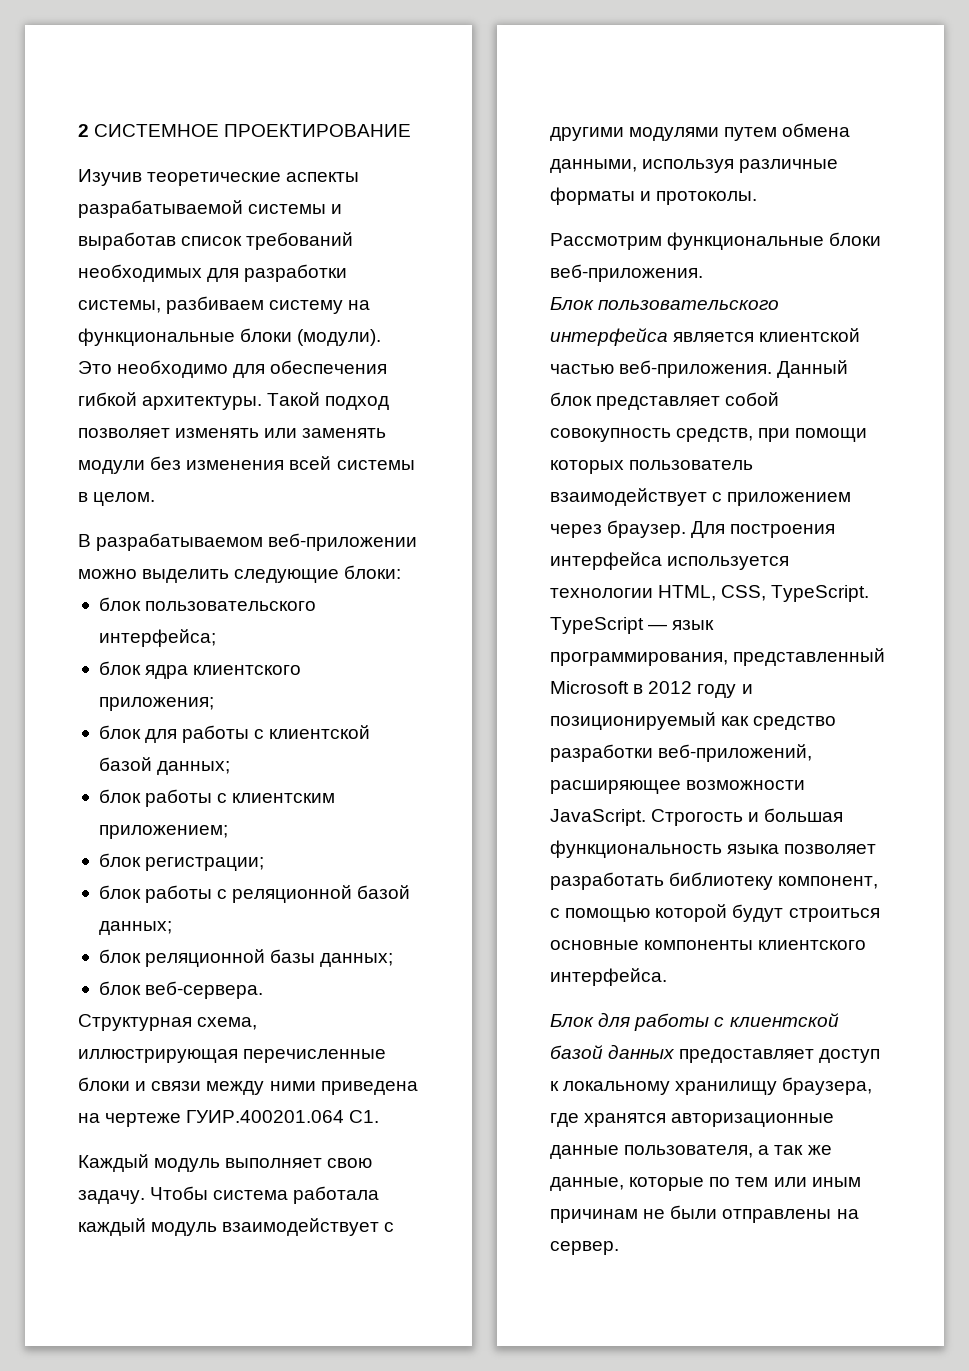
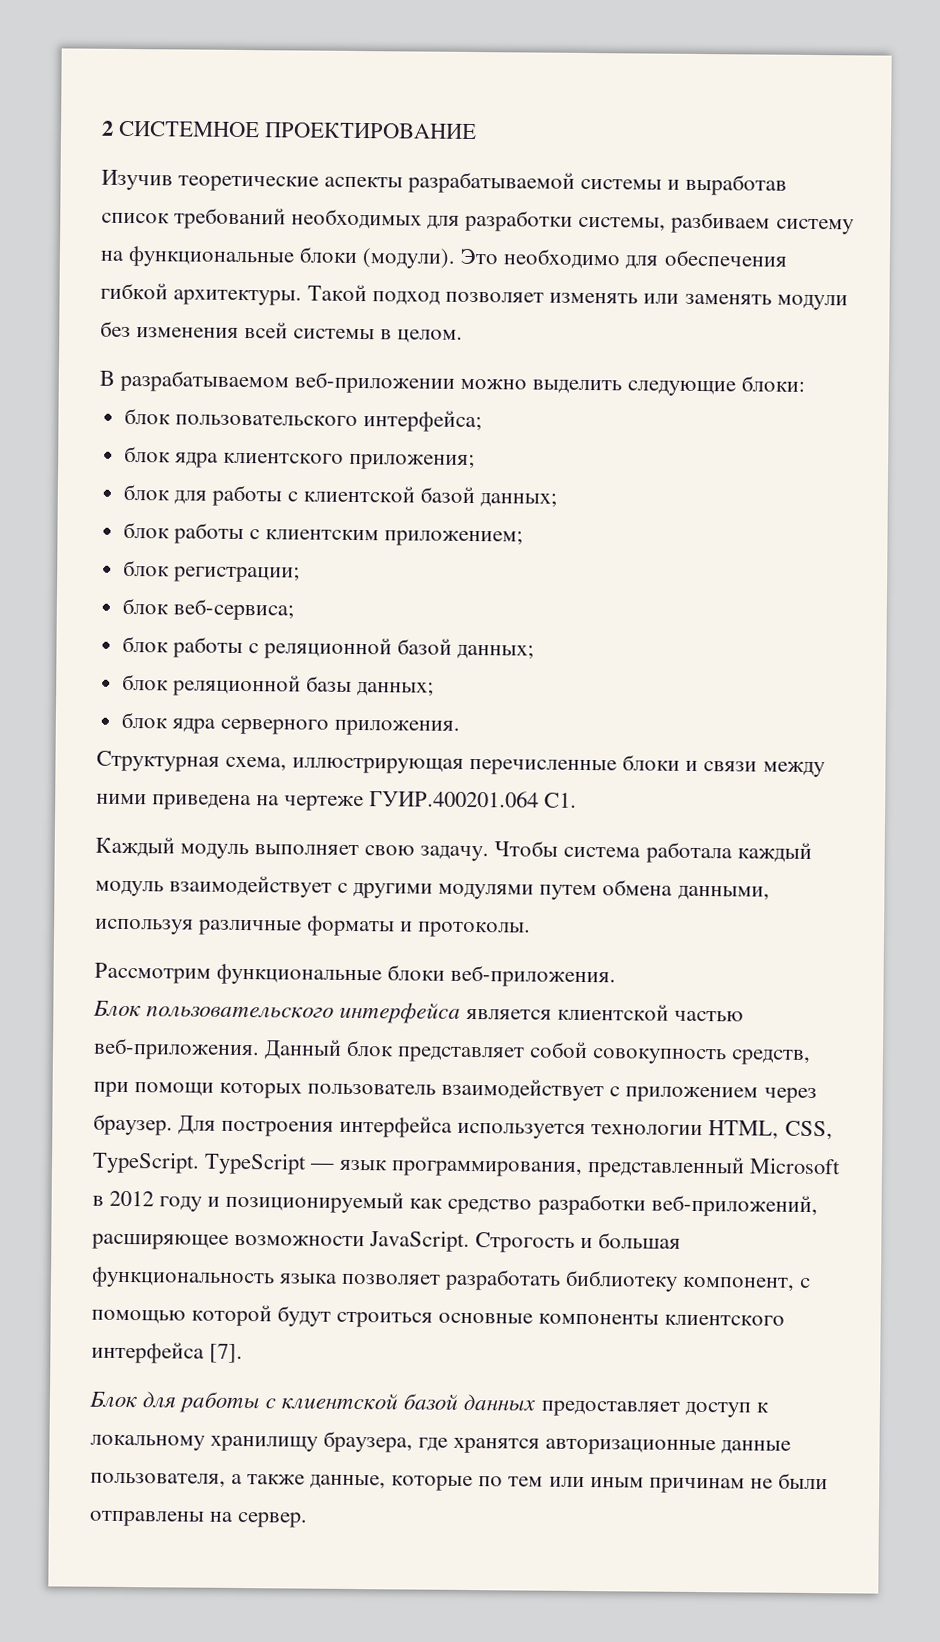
(265, 864) none -> [121,597,294,621] // блок веб-сервиса;
[145,981,264,999] веб-сервера. -> [171,718,460,736] ядра серверного приложения.
[550,968,667,986] интерфейса. -> [91,1341,244,1364] интерфейса [7].
[774,1145,832,1155] так же -> [247,1474,306,1485] также

